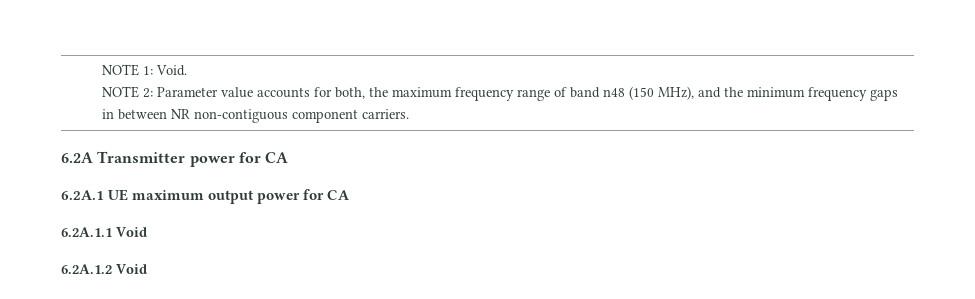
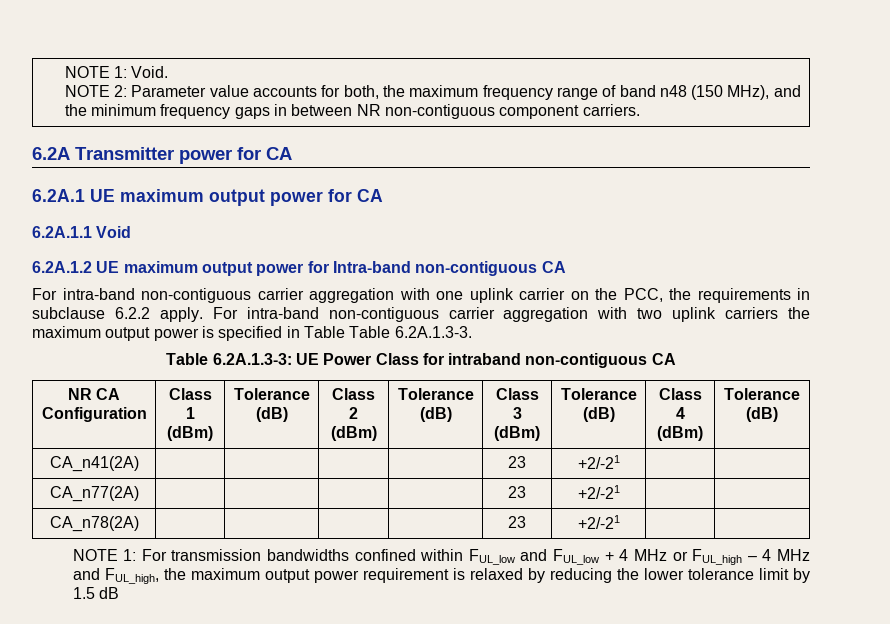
[116,264,147,274] Void -> [96,261,566,276] [32,288,810,303] [32,307,810,322] [32,326,472,341] [166,353,676,368] [67,388,121,400] [41,407,147,422] [168,388,212,400] [185,407,195,419] [167,426,213,441] [233,388,310,400] [255,407,288,422] [332,388,375,400] [349,407,358,419] [330,426,377,441] [397,388,474,400] [419,407,452,422] [495,388,539,400] [512,407,522,419] [494,426,540,441] [560,388,637,400] [582,407,615,422] [658,388,702,400] [675,407,685,419] [657,426,703,441] [724,388,800,400] [746,407,778,422] [49,456,139,472] [508,456,526,468] [577,455,620,469] [49,486,139,502] [508,486,526,498] [577,485,620,499] [49,516,139,532] [508,516,526,528] [577,515,620,529] [72,549,810,565] [72,568,810,584] [72,587,119,599] UE maximum output power for Intra-band non-contiguous CA // For intra-band non-contiguous carrier aggregation with one uplink carrier on the PCC, the requirements in subclause 6.2.2 apply. For intra-band non-contiguous carrier aggregation with two uplink carriers the maximum output power is specified in Table Table 6.2A.1.3-3. // Table 6.2A.1.3-3: UE Power Class for intraband non-contiguous CA // NR CA Configuration | Class 1 (dBm) | Tolerance (dB) | Class 2 (dBm) | Tolerance (dB) | Class 3 (dBm) | Tolerance (dB) | Class 4 (dBm) | Tolerance (dB) // CA_n41(2A) | | | | | 23 | +2/-21 | | // CA_n77(2A) | | | | | 23 | +2/-21 | | // CA_n78(2A) | | | | | 23 | +2/-21 | | // NOTE 1: For transmission bandwidths confined within FUL_low and FUL_low + 4 MHz or FUL_high – 4 MHz and FUL_high, the maximum output power requirement is relaxed by reducing the lower tolerance limit by 1.5 dB

